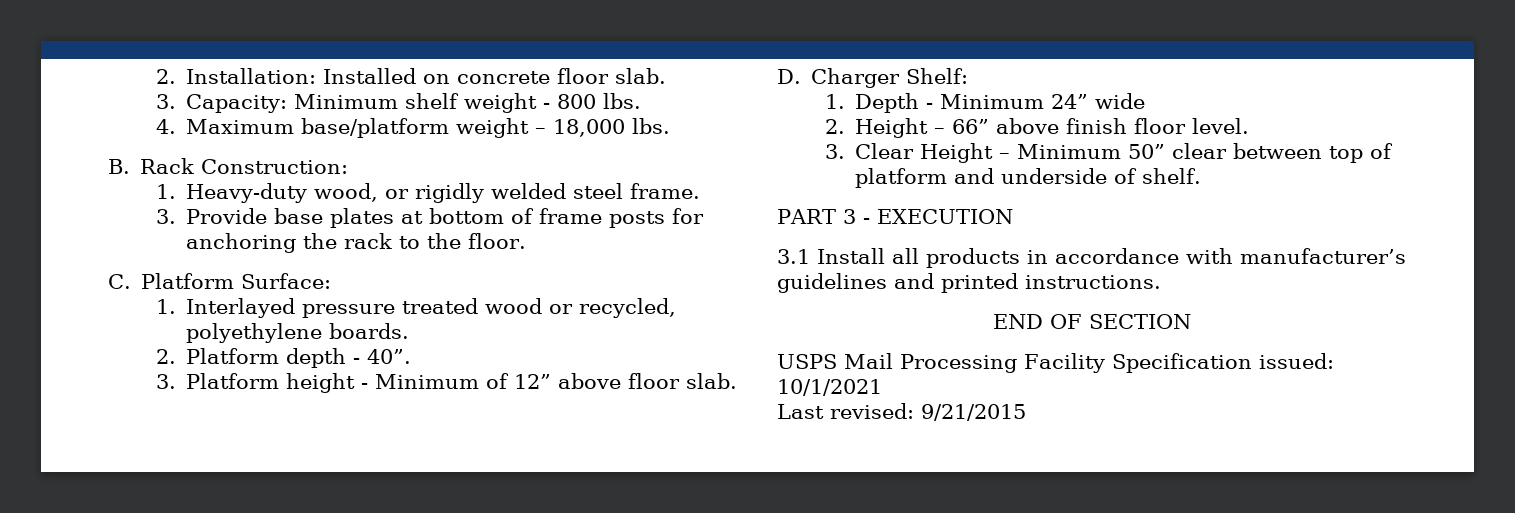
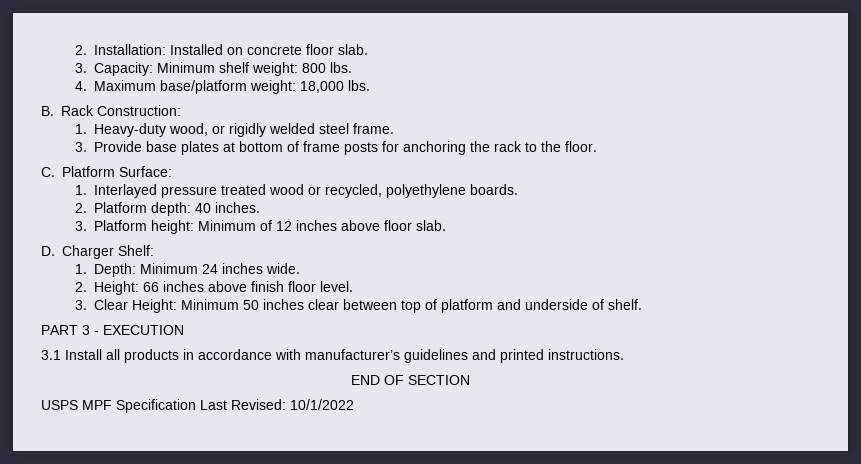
[463,93,550,113] weight - -> [251,62,298,76] weight:
[455,118,546,138] weight – -> [249,80,296,94] weight:
[285,348,411,368] depth - 40”. -> [150,202,260,216] depth: 40 inches.
[285,373,551,393] height - Minimum of 12” -> [150,220,337,234] height: Minimum of 12 inches
[854,93,1145,113] [824,118,989,138] Depth - Minimum 24” wide // 2. Height – 66” -> [93,263,300,277] [74,281,204,295] Depth: Minimum 24 inches wide. // 2. Height: 66 inches
[919,143,1165,163] Height – Minimum 50” -> [131,299,304,313] Height: Minimum 50 inches
[844,353,1334,373] [777,379,882,396] [777,403,1026,421] Mail Processing Facility Specification issued: 10/1/2021 // Last revised: 9/21/2015 -> [82,399,354,413] MPF Specification Last Revised: 10/1/2022

